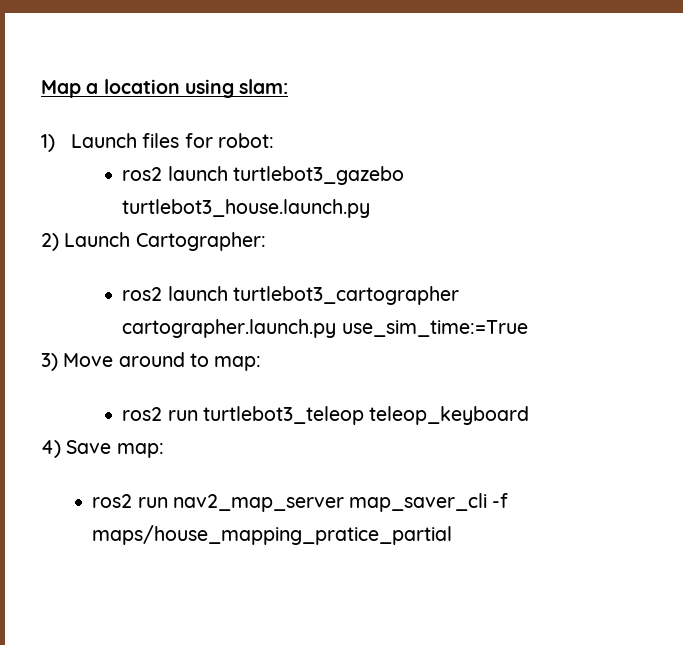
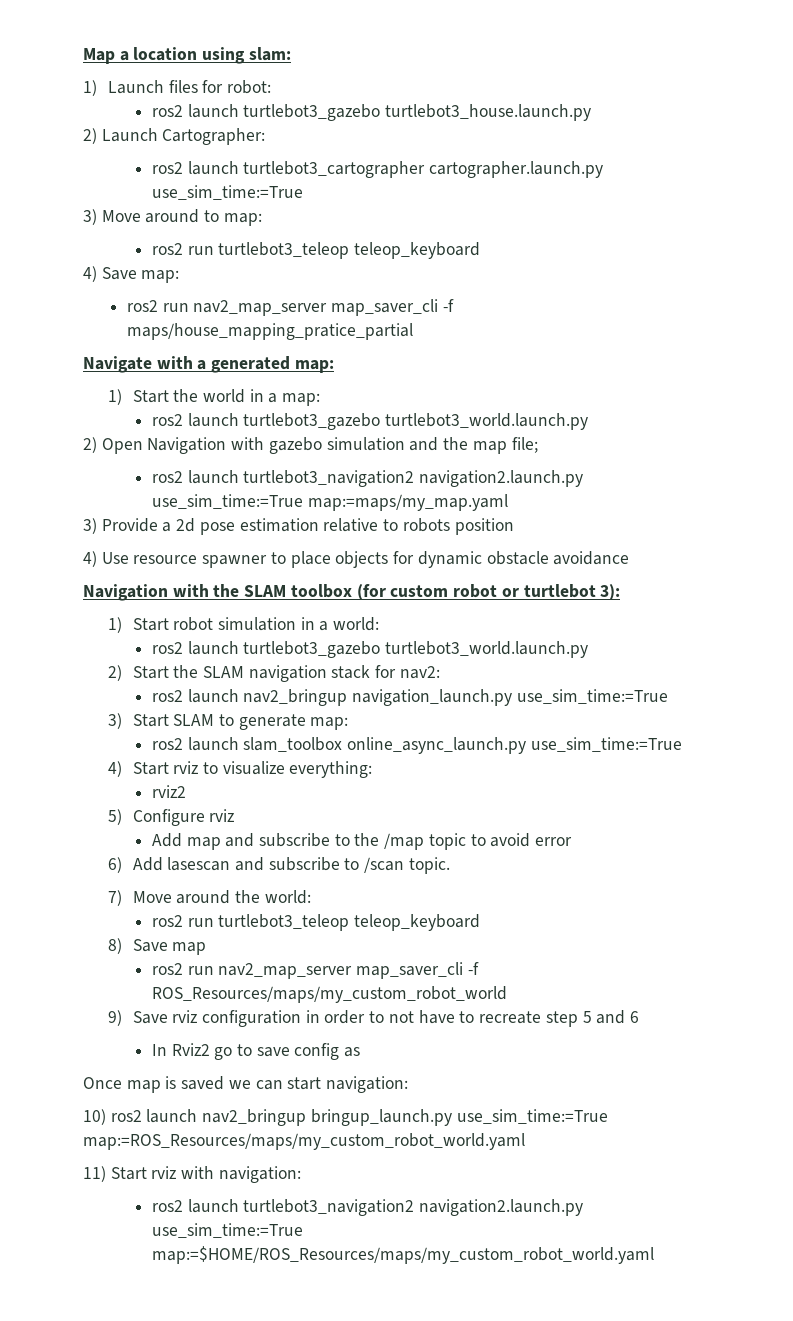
(453, 535) none -> [83,356,334,373] [107,389,321,406] [151,413,588,430] [83,437,538,454] [151,470,583,487] [151,494,508,511] [83,518,514,535] [83,551,630,568] [83,584,621,601] [107,617,380,633] [151,641,588,658] [107,665,440,682] [151,689,668,706] [107,713,349,730] [151,737,682,754] [107,761,373,778] [151,785,186,798] [107,809,235,826] [151,833,573,850] [107,857,450,874] [107,890,311,906] [151,914,480,931] [107,938,207,955] [151,962,479,979] [151,986,507,1003] [107,1010,639,1027] [151,1043,361,1060] [83,1076,409,1093] [83,1109,608,1126] [83,1133,525,1150] [83,1166,301,1183] [151,1199,583,1216] [151,1223,303,1238] [151,1246,654,1264] // Navigate with a generated map: // 1) Start the world in a map: // ros2 launch turtlebot3_gazebo turtlebot3_world.launch.py // 2) Open Navigation with gazebo simulation and the map file; // ros2 launch turtlebot3_navigation2 navigation2.launch.py use_sim_time:=True map:=maps/my_map.yaml // 3) Provide a 2d pose estimation relative to robots position // 4) Use resource spawner to place objects for dynamic obstacle avoidance // Navigation with the SLAM toolbox (for custom robot or turtlebot 3): // 1) Start robot simulation in a world: // ros2 launch turtlebot3_gazebo turtlebot3_world.launch.py // 2) Start the SLAM navigation stack for nav2: // ros2 launch nav2_bringup navigation_launch.py use_sim_time:=True // 3) Start SLAM to generate map: // ros2 launch slam_toolbox online_async_launch.py use_sim_time:=True // 4) Start rviz to visualize everything: // rviz2 // 5) Configure rviz // Add map and subscribe to the /map topic to avoid error // 6) Add lasescan and subscribe to /scan topic. // 7) Move around the world: // ros2 run turtlebot3_teleop teleop_keyboard // 8) Save map // ros2 run nav2_map_server map_saver_cli -f ROS_Resources/maps/my_custom_robot_world // 9) Save rviz configuration in order to not have to recreate step 5 and 6 // In Rviz2 go to save config as // Once map is saved we can start navigation: // 10) ros2 launch nav2_bringup bringup_launch.py use_sim_time:=True map:=ROS_Resources/maps/my_custom_robot_world.yaml // 11) Start rviz with navigation: // ros2 launch turtlebot3_navigation2 navigation2.launch.py use_sim_time:=True map:=$HOME/ROS_Resources/maps/my_custom_robot_world.yaml

